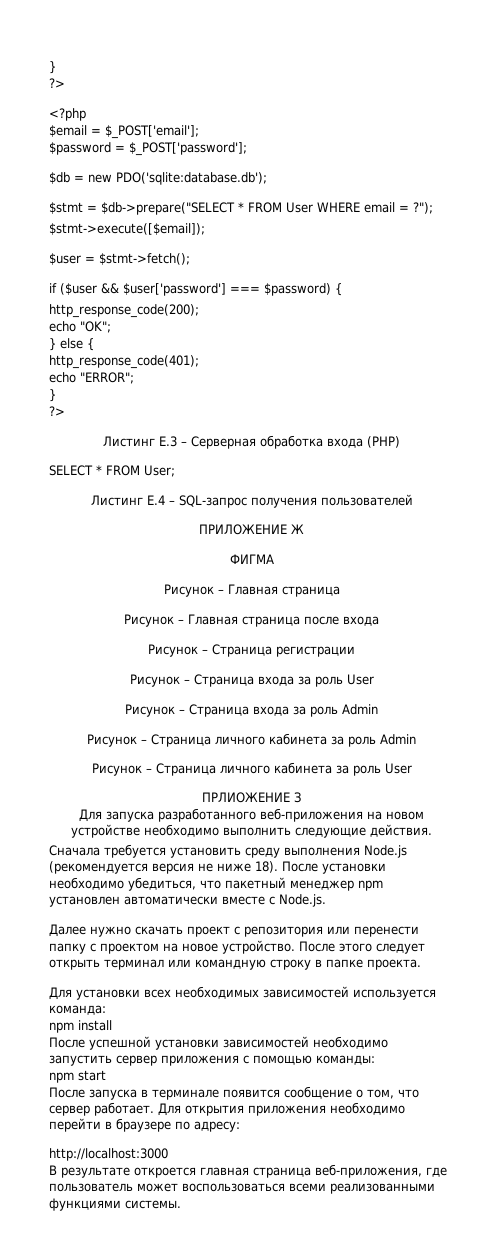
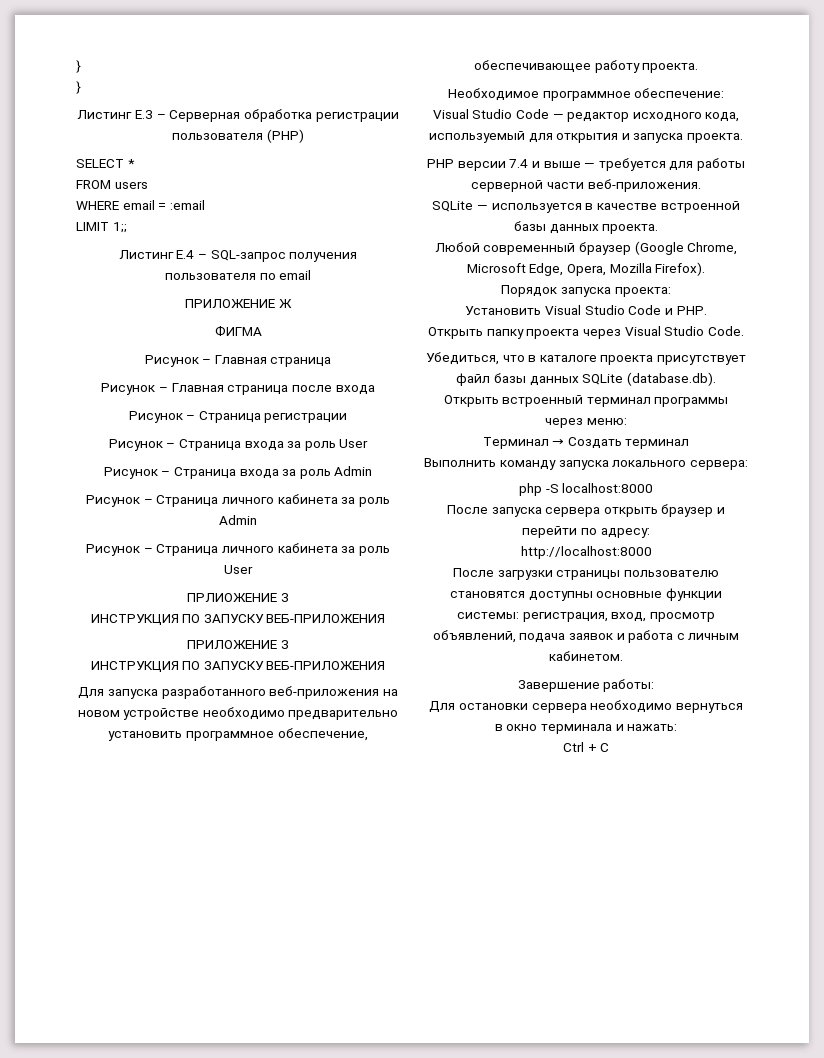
[49,61,56,74] [49,78,65,88] [49,108,86,121] [49,125,199,139] [49,142,247,156] [49,172,267,185] [49,202,433,215] [49,223,205,235] [49,253,190,265] [49,283,342,296] [49,304,199,318] [49,321,111,333] [49,338,94,351] [49,355,199,369] [49,372,134,384] [49,389,56,402] [49,406,65,416] } // ?> // <?php // $email = $_POST['email']; // $password = $_POST['password']; // $db = new PDO('sqlite:database.db'); // $stmt = $db->prepare("SELECT * FROM User WHERE email = ?"); // $stmt->execute([$email]); // $user = $stmt->fetch(); // if ($user && $user['password'] === $password) { // http_response_code(200); // echo "OK"; // } else { // http_response_code(401); // echo "ERROR"; // } // ?> -> [76,60,81,73] [76,81,81,94] } // }
[327,438,363,448] входа -> [315,112,399,122] [172,133,264,140] регистрации пользователя
[106,465,175,477] FROM User; -> [76,180,148,189] [76,200,205,210] [76,222,127,233] // FROM users // WHERE email = :email // LIMIT 1;;
[320,494,413,506] пользователей -> [164,270,312,280] пользователя по email
(302, 797) none -> [90,614,386,625] [187,640,289,649] [90,661,386,672] // ИНСТРУКЦИЯ ПО ЗАПУСКУ ВЕБ-ПРИЛОЖЕНИЯ // ПРИЛОЖЕНИЕ З // ИНСТРУКЦИЯ ПО ЗАПУСКУ ВЕБ-ПРИЛОЖЕНИЯ
[223,824,432,838] [49,844,407,858] [49,861,386,874] [49,877,383,891] [49,894,326,907] [49,924,419,937] [49,940,425,954] [49,959,421,970] [49,986,436,1000] [49,1005,106,1015] [49,1020,112,1033] [49,1036,388,1050] [49,1055,375,1066] [49,1070,106,1083] [49,1086,419,1100] [49,1102,405,1116] [49,1118,240,1132] [49,1148,168,1161] [49,1164,447,1178] [49,1183,435,1194] [49,1198,181,1211] выполнить следующие действия. // Сначала требуется установить среду выполнения Node.js (рекомендуется версия не ниже 18). После установки необходимо убедиться, что пакетный менеджер npm установлен автоматически вместе с Node.js. // Далее нужно скачать проект с репозитория или перенести папку с проектом на новое устройство. После этого следует открыть терминал или командную строку в папке проекта. // Для установки всех необходимых зависимостей используется команда: // npm install // После успешной установки зависимостей необходимо запустить сервер приложения с помощью команды: // npm start // После запуска в терминале появится сообщение о том, что сервер работает. Для открытия приложения необходимо перейти в браузере по адресу: // http://localhost:3000 // В результате откроется главная страница веб-приложения, где пользователь может воспользоваться всеми реализованными функциями системы. -> [288,710,399,720] [108,728,368,741] [473,60,699,73] [447,88,725,101] [432,109,740,122] [428,131,744,143] [426,158,746,171] [471,179,701,192] [432,201,740,213] [513,221,659,234] [434,241,738,255] [466,262,706,276] [501,285,671,297] [465,305,707,315] [428,326,744,339] [425,352,747,365] [456,372,716,386] [443,395,729,407] [545,418,627,428] [482,437,690,449] [424,458,748,470] [518,483,654,496] [446,504,726,517] [522,526,650,538] [520,546,652,559] [453,568,719,580] [450,588,722,601] [457,612,715,622] [432,630,740,643] [549,651,623,661] [517,679,655,692] [429,700,743,713] [494,724,678,734] [562,742,610,752] предварительно установить программное обеспечение, обеспечивающее работу проекта. // Необходимое программное обеспечение: // Visual Studio Code — редактор исходного кода, используемый для открытия и запуска проекта. // PHP версии 7.4 и выше — требуется для работы серверной части веб-приложения. // SQLite — используется в качестве встроенной базы данных проекта. // Любой современный браузер (Google Chrome, Microsoft Edge, Opera, Mozilla Firefox). // Порядок запуска проекта: // Установить Visual Studio Code и PHP. // Открыть папку проекта через Visual Studio Code. // Убедиться, что в каталоге проекта присутствует файл базы данных SQLite (database.db). // Открыть встроенный терминал программы через меню: // Терминал → Создать терминал // Выполнить команду запуска локального сервера: // php -S localhost:8000 // После запуска сервера открыть браузер и перейти по адресу: // http://localhost:8000 // После загрузки страницы пользователю становятся доступны основные функции системы: регистрация, вход, просмотр объявлений, подача заявок и работа с личным кабинетом. // Завершение работы: // Для остановки сервера необходимо вернуться в окно терминала и нажать: // Ctrl + C

